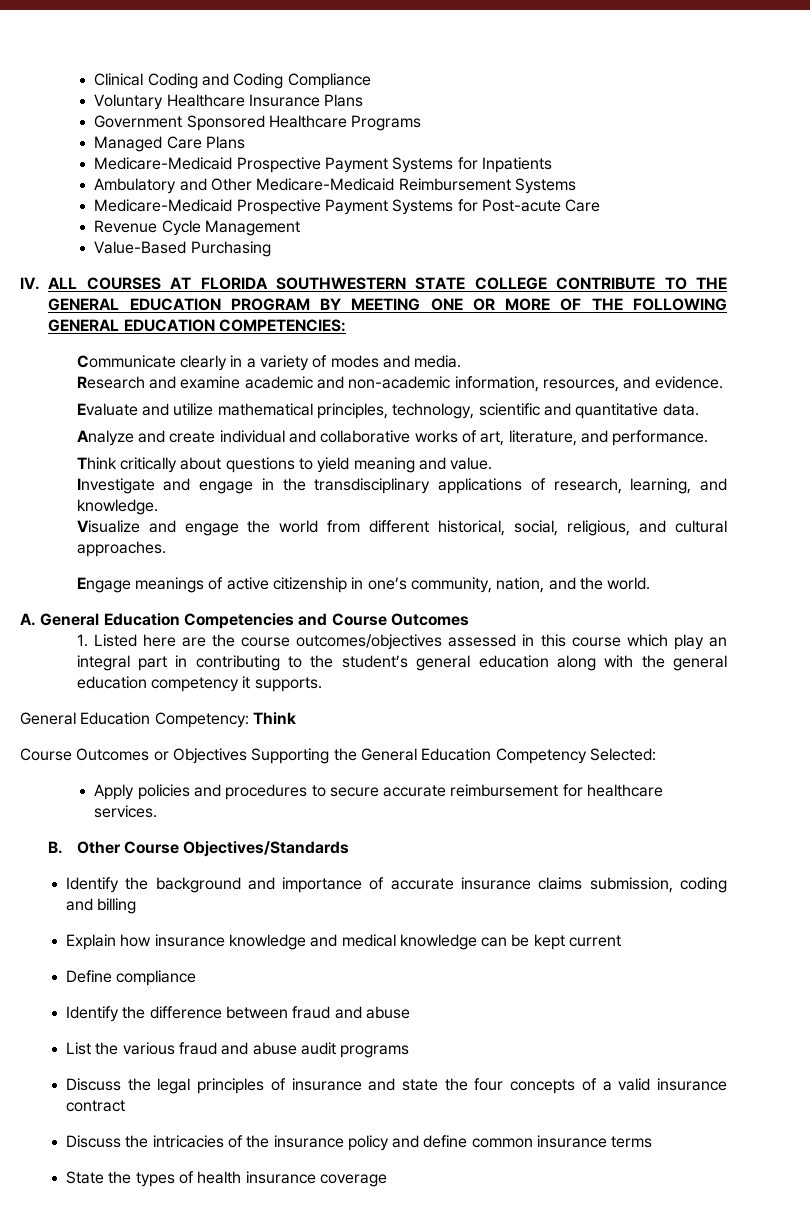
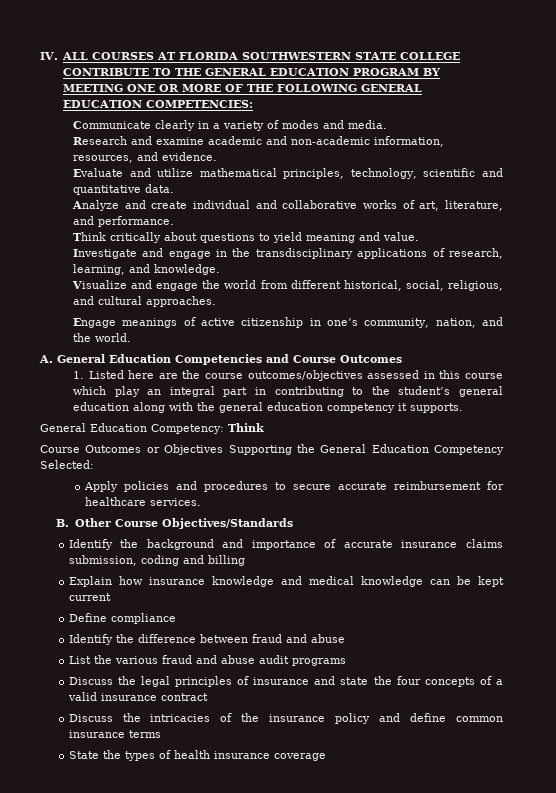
[94,73,371,89] [94,94,364,110] [94,115,422,131] [94,136,245,152] [94,157,552,173] [94,178,576,194] [94,199,601,215] [94,220,300,236] [94,241,271,257] Clinical Coding and Coding Compliance // Voluntary Healthcare Insurance Plans // Government Sponsored Healthcare Programs // Managed Care Plans // Medicare-Medicaid Prospective Payment Systems for Inpatients // Ambulatory and Other Medicare-Medicaid Reimbursement Systems // Medicare-Medicaid Prospective Payment Systems for Post-acute Care // Revenue Cycle Management // Value-Based Purchasing // -> (40, 56) none

